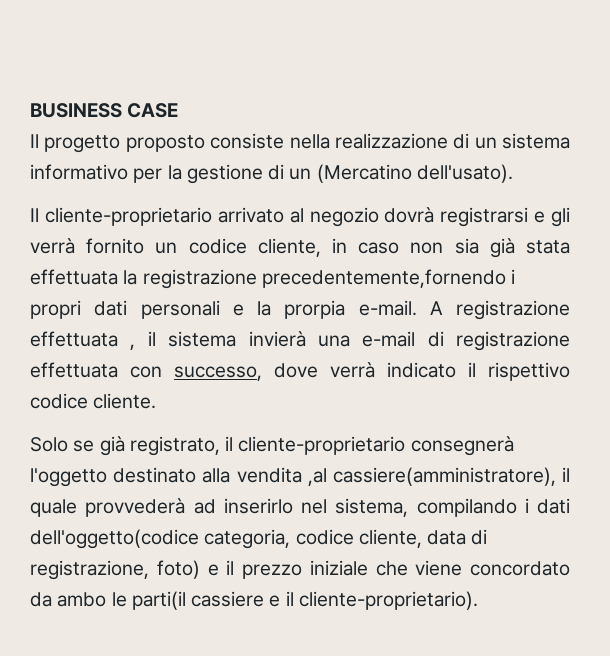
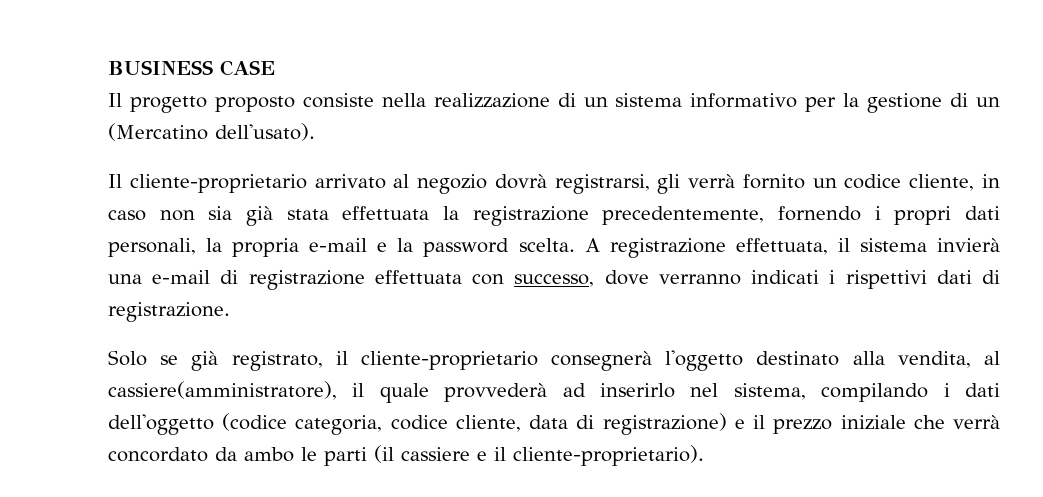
[440,207,546,227] registrarsi e -> [554,174,650,194] registrarsi,
[261,269,506,288] precedentemente,fornendo -> [602,206,861,225] precedentemente, fornendo
[140,300,570,320] [30,331,136,350] personali e la prorpia e-mail. A registrazione effettuata , -> [108,238,828,258] personali, la propria e-mail e la password scelta. A registrazione effettuata,
[330,362,570,381] [30,393,157,409] verrà indicato il rispettivo codice cliente. -> [658,270,1001,289] [108,302,230,322] verranno indicati i rispettivi dati di registrazione.
[236,467,327,486] vendita ,al -> [897,351,1000,368] vendita, al
[30,529,199,549] dell'oggetto(codice -> [108,413,288,435] dell'oggetto (codice
[30,560,200,580] registrazione, foto) -> [602,413,727,435] registrazione)
[415,560,463,576] viene -> [953,415,1001,429] verrà
[131,591,186,610] parti(il -> [324,445,394,466] parti (il

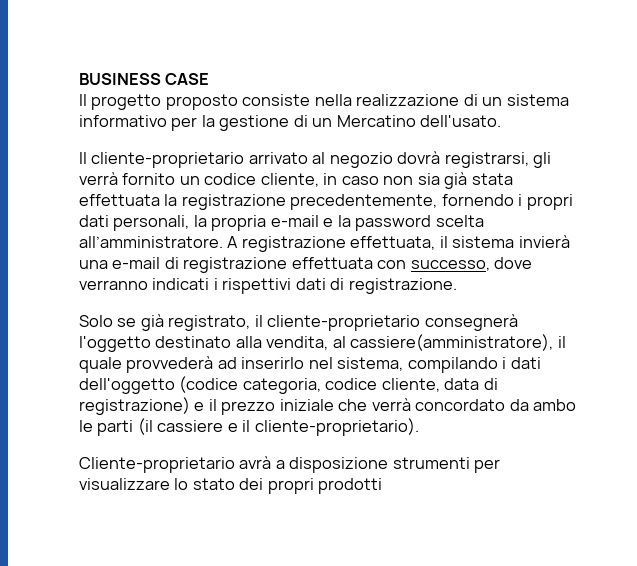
[108,123,315,141] (Mercatino dell'usato). -> [336,115,502,127] Mercatino dell'usato.
[518,238,575,252] scelta. -> [435,215,484,227] [79,236,223,248] scelta all’amministratore.
(704, 455) none -> [79,456,501,473] [79,478,383,494] // Cliente-proprietario avrà a disposizione strumenti per visualizzare lo stato dei propri prodotti

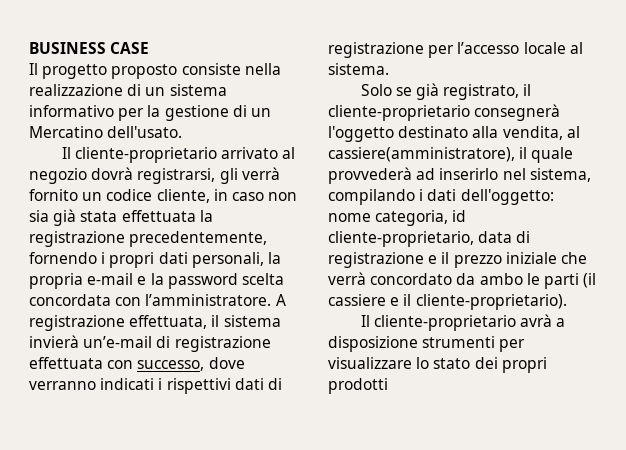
[79,236,223,248] all’amministratore. -> [29,294,272,306] concordata con l’amministratore.
[79,257,161,269] una e-mail -> [83,336,153,348] un’e-mail
[348,278,457,294] registrazione. -> [328,42,583,58] [328,63,389,75] registrazione per l’accesso locale al sistema.
[79,376,440,394] dell'oggetto (codice categoria, codice cliente, -> [460,189,554,205] [328,210,467,226] [328,231,474,247] dell'oggetto: nome categoria, id cliente-proprietario,
[79,397,190,415] registrazione) -> [328,252,424,268] registrazione
[79,457,235,473] Cliente-proprietario -> [360,315,516,331] Il cliente-proprietario

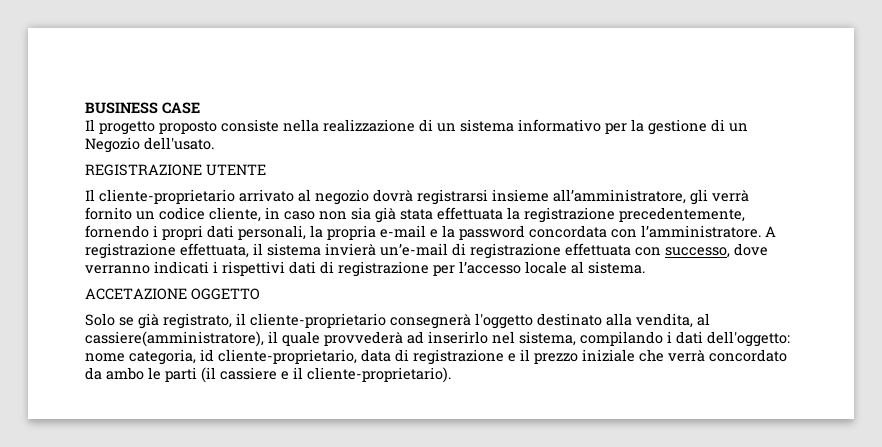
[29,126,103,138] Mercatino -> [85,137,140,153] Negozio
(183, 132) none -> [85,164,266,176] // REGISTRAZIONE UTENTE
[137,168,216,184] registrarsi, -> [417,189,686,205] registrarsi insieme all’amministratore,
[241,273,284,285] scelta -> (525, 232) none
(389, 69) none -> [85,288,260,300] // ACCETAZIONE OGGETTO
[360,314,566,331] [328,336,526,352] [328,357,547,373] [328,378,388,394] // Il cliente-proprietario avrà a disposizione strumenti per visualizzare lo stato dei propri prodotti -> (451, 375) none

